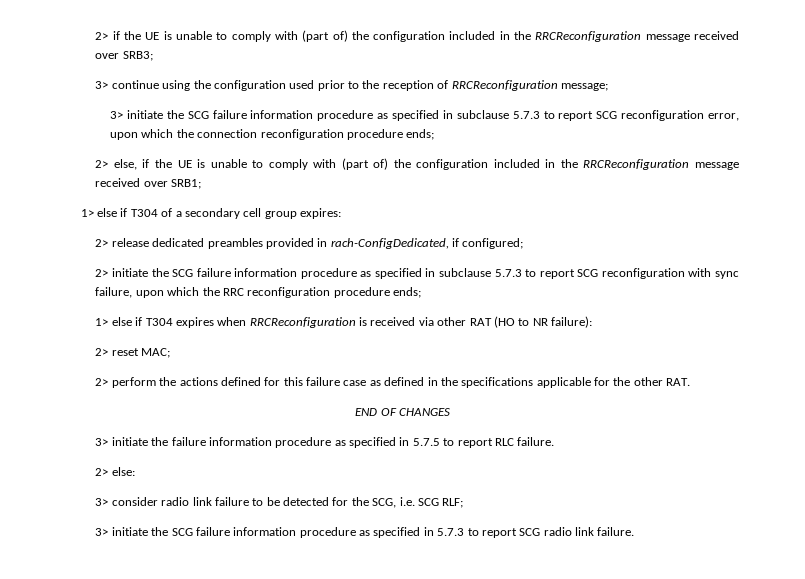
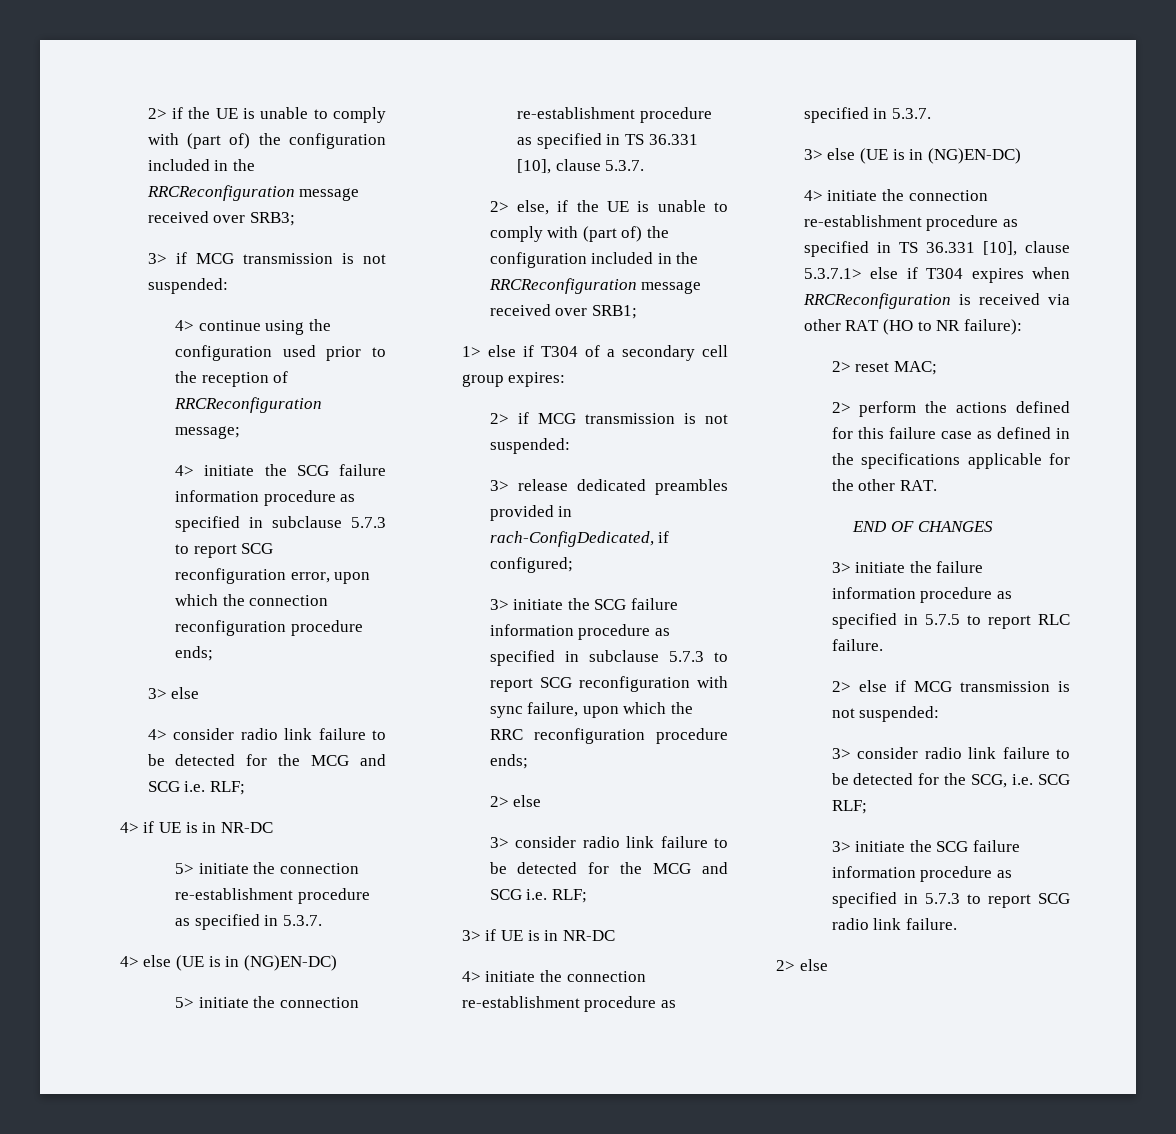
(109, 85) none -> [175,252,386,264] [147,278,228,294] [175,320,195,331] if MCG transmission is not suspended: // 4>
[110,111,124,119] 3> -> [175,465,195,476] 4>
(435, 134) none -> [147,687,200,699] [147,728,386,740] [147,754,386,766] [147,781,245,795] [119,821,273,833] [175,862,360,874] [175,888,370,904] [175,914,323,930] [119,955,337,971] [175,996,360,1008] [517,107,712,123] [517,133,698,149] [517,159,645,174] // 3> else // 4> consider radio link failure to be detected for the MCG and SCG i.e. RLF; // 4> if UE is in NR-DC // 5> initiate the connection re-establishment procedure as specified in 5.3.7. // 4> else (UE is in (NG)EN-DC) // 5> initiate the connection re-establishment procedure as specified in TS 36.331 [10], clause 5.3.7.
(109, 243) none -> [517,412,728,424] [489,438,570,454] [489,480,509,491] if MCG transmission is not suspended: // 3>
[95,269,109,277] 2> -> [489,599,509,610] 3>
[95,318,109,326] 1> -> [489,795,542,807] [489,836,728,848] [489,862,728,874] [489,889,587,903] [461,929,615,941] [461,970,646,982] [461,996,676,1012] [803,107,931,123] [803,148,1021,164] [803,189,988,201] [803,215,1018,231] [803,241,1070,257] [803,268,862,279] 2> else // 3> consider radio link failure to be detected for the MCG and SCG i.e. RLF; // 3> if UE is in NR-DC // 4> initiate the connection re-establishment procedure as specified in 5.3.7. // 3> else (UE is in (NG)EN-DC) // 4> initiate the connection re-establishment procedure as specified in TS 36.331 [10], clause 5.3.7.1>
[111,467,135,476] else: -> [858,680,1070,692] [831,706,940,722] else if MCG transmission is not suspended:
(635, 531) none -> [776,959,828,971] // 2> else

